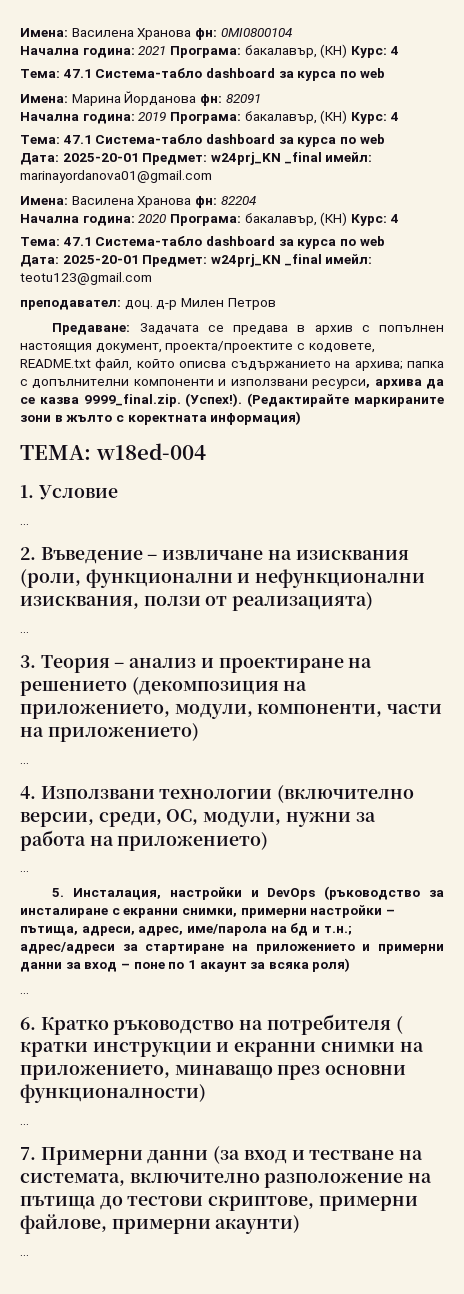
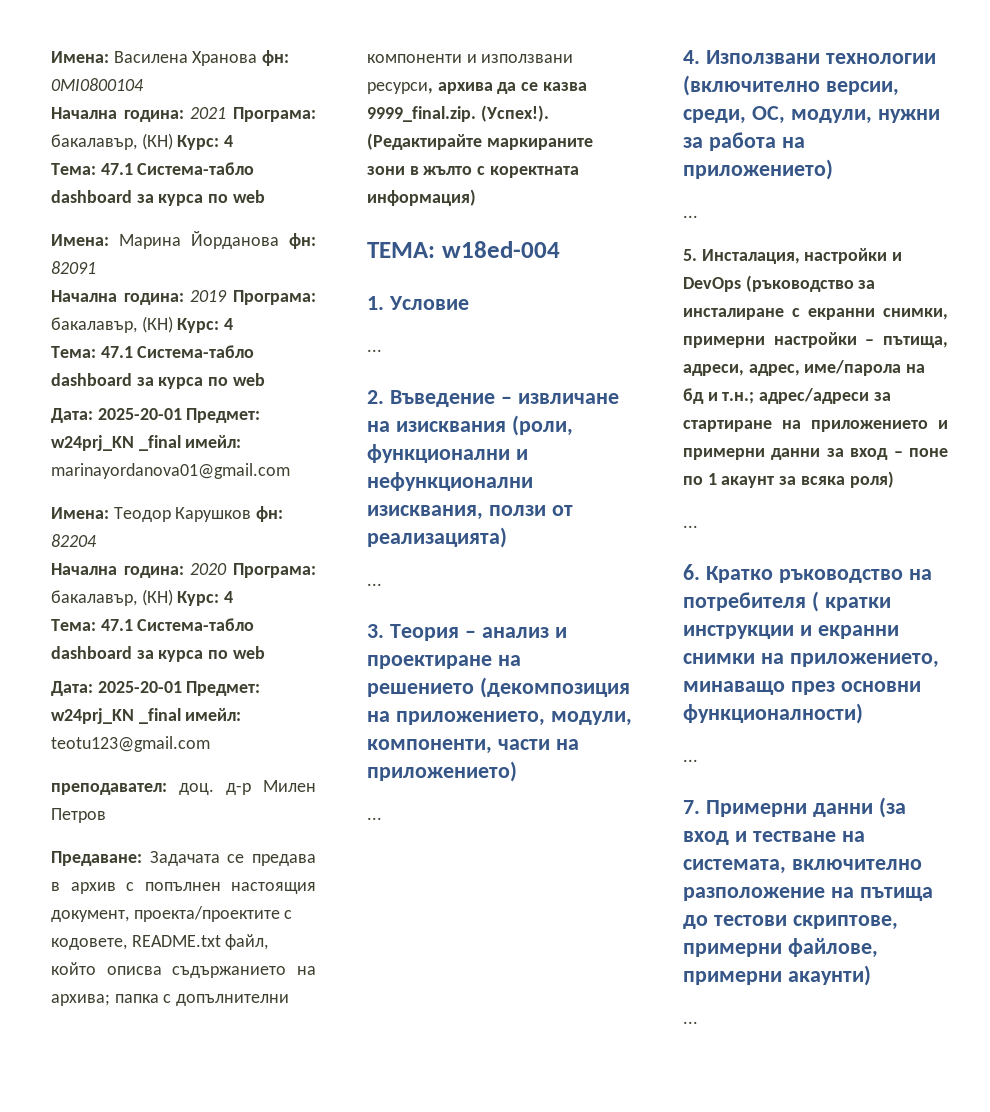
[71,196,192,208] Василена Хранова -> [113,507,252,522] Теодор Карушков

